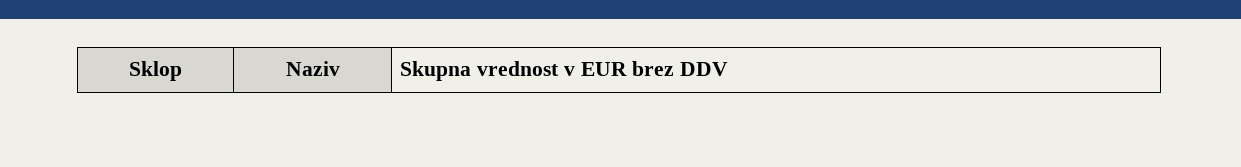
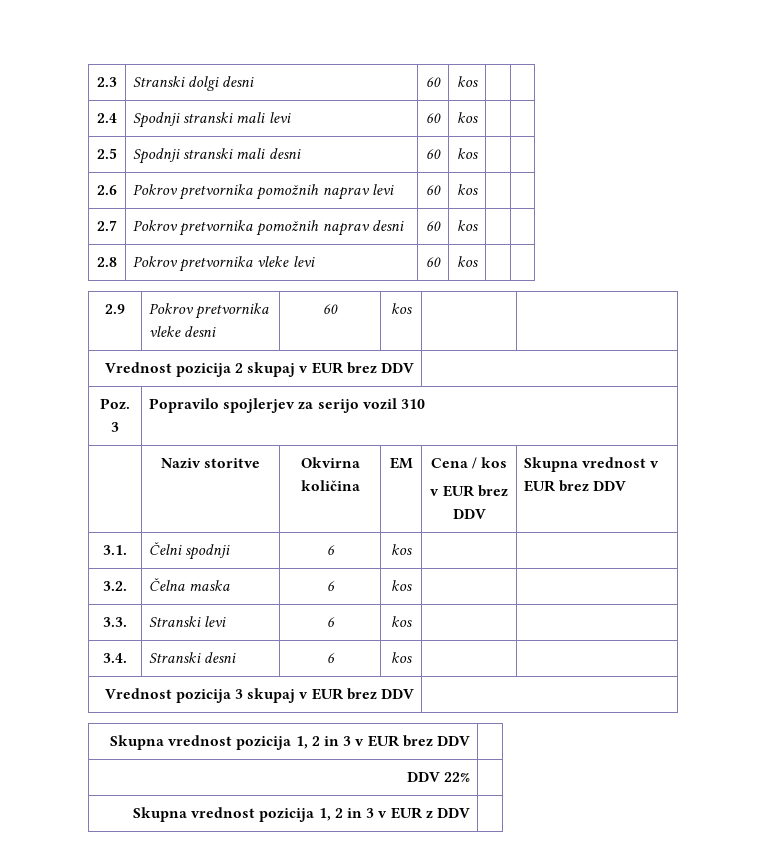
[129,61,182,81] [285,61,340,76] Sklop | Naziv -> [97,77,117,87] [133,76,255,91] [426,77,441,87] [457,76,478,87] [97,113,117,123] [133,112,291,128] [426,113,441,123] [457,112,478,123] [97,148,117,159] [133,148,301,164] [426,149,441,159] [457,148,478,159] [97,185,117,195] [133,184,394,200] [426,185,441,195] [457,184,478,195] [97,220,117,231] [133,220,404,236] [426,221,441,231] [457,220,478,231] [97,257,117,267] [133,256,315,272] [426,257,441,267] [457,256,478,267] [105,304,125,314] [149,303,270,319] [149,326,217,337] [323,304,338,314] [391,303,412,314] [104,362,414,377] [100,398,130,410] [111,422,119,432] [149,398,426,413] [160,458,261,469] [300,457,360,468] [300,480,360,491] [389,457,413,469] [430,457,508,469] [430,485,508,497] [452,509,486,519] 2.3 | Stranski dolgi desni | 60 | kos | | // 2.4 | Spodnji stranski mali levi | 60 | kos | | // 2.5 | Spodnji stranski mali desni | 60 | kos | | // 2.6 | Pokrov pretvornika pomožnih naprav levi | 60 | kos | | // 2.7 | Pokrov pretvornika pomožnih naprav desni | 60 | kos | | // 2.8 | Pokrov pretvornika vleke levi | 60 | kos | | // 2.9 | Pokrov pretvornika vleke desni | 60 | kos | | // Vrednost pozicija 2 skupaj v EUR brez DDV | // Poz. 3 | Popravilo spojlerjev za serijo vozil 310 // | Naziv storitve | Okvirna količina | EM | Cena / kos // v EUR brez DDV
(729, 69) none -> [103,545,127,555] [149,542,231,560] [326,545,335,555] [391,544,412,555] [103,581,127,591] [149,578,231,591] [326,581,335,591] [391,580,412,591] [103,617,127,627] [149,616,227,627] [326,617,335,627] [391,616,412,627] [103,653,127,663] [149,652,237,663] [326,653,335,663] [391,652,412,663] [104,688,414,703] [110,735,470,750] [406,772,470,782] [133,807,470,822] // 3.1. | Čelni spodnji | 6 | kos | | // 3.2. | Čelna maska | 6 | kos | | // 3.3. | Stranski levi | 6 | kos | | // 3.4. | Stranski desni | 6 | kos | | // Vrednost pozicija 3 skupaj v EUR brez DDV | // Skupna vrednost pozicija 1, 2 in 3 v EUR brez DDV | // DDV 22% | // Skupna vrednost pozicija 1, 2 in 3 v EUR z DDV |

